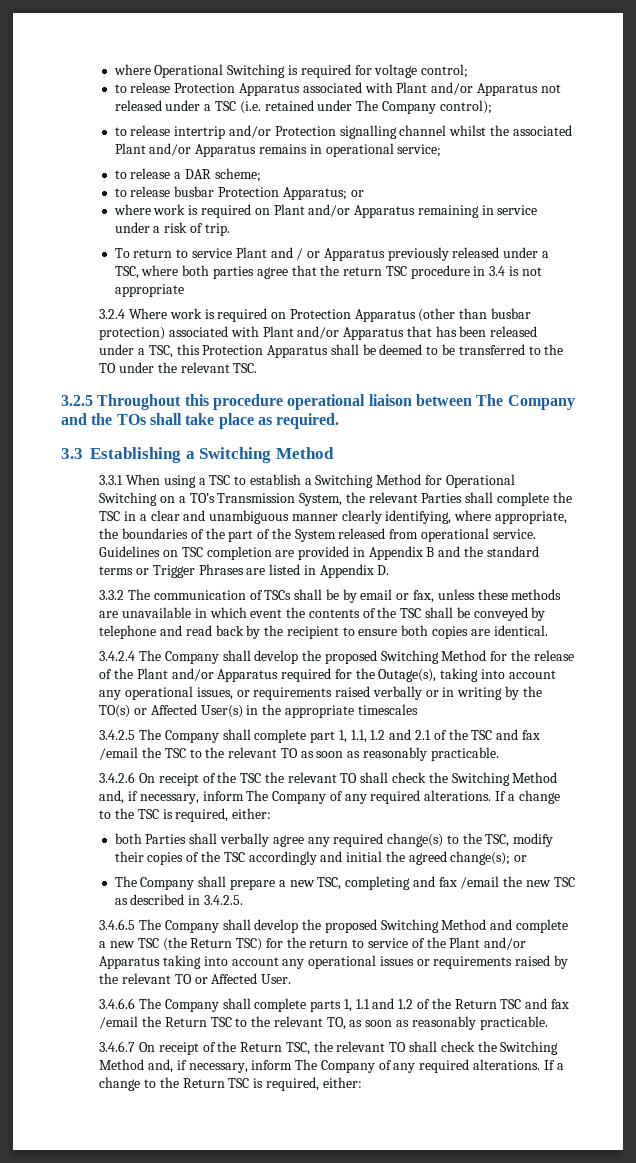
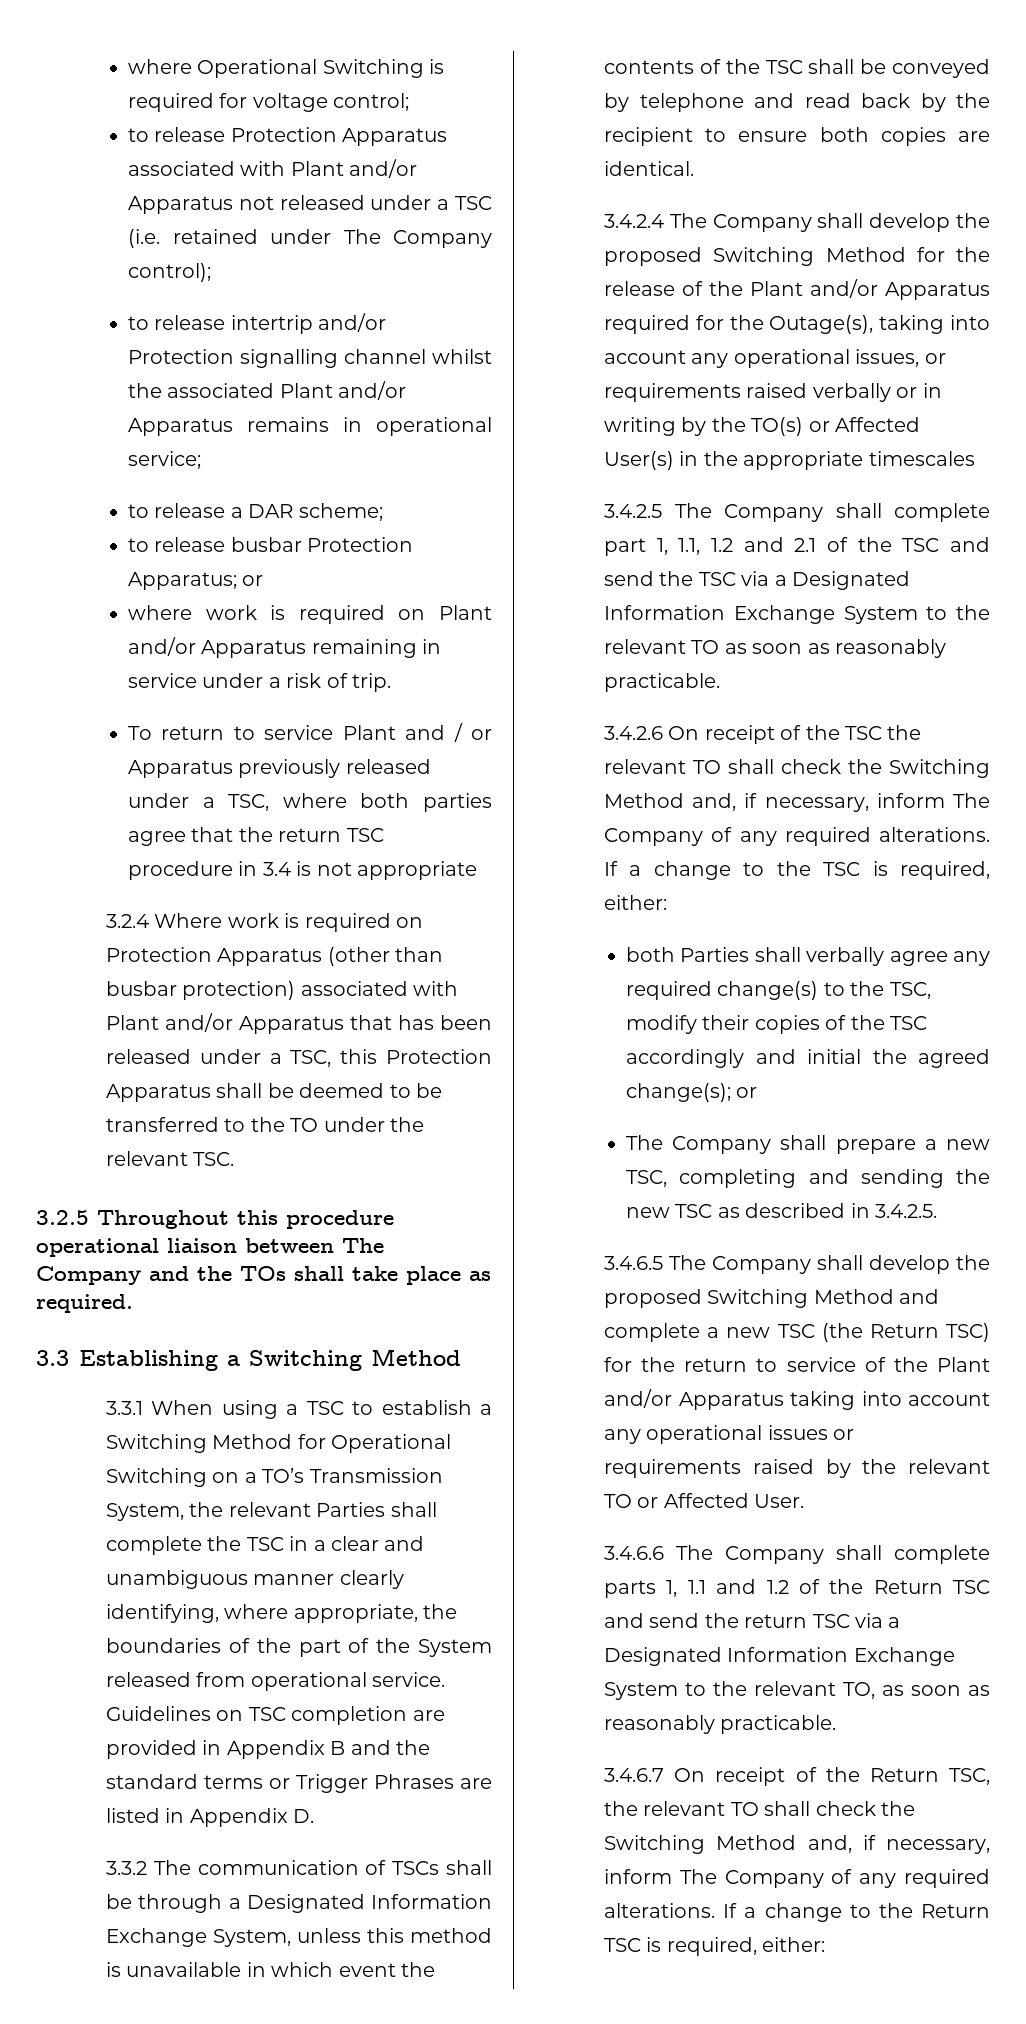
[342,589,562,603] [99,611,119,618] by email or fax, unless these methods are -> [138,1894,492,1913] [105,1928,492,1947] [105,1962,121,1977] through a Designated Information Exchange System, unless this method is
[521,730,540,740] [99,747,186,760] fax /email the TSC -> [603,571,910,590] [603,605,918,624] send the TSC via a Designated Information Exchange System
[438,876,500,889] fax /email -> [860,1169,944,1188] sending
[550,999,569,1009] [99,1016,232,1029] fax /email the Return TSC -> [649,1613,901,1628] [603,1647,955,1666] [603,1682,678,1700] send the return TSC via a Designated Information Exchange System

